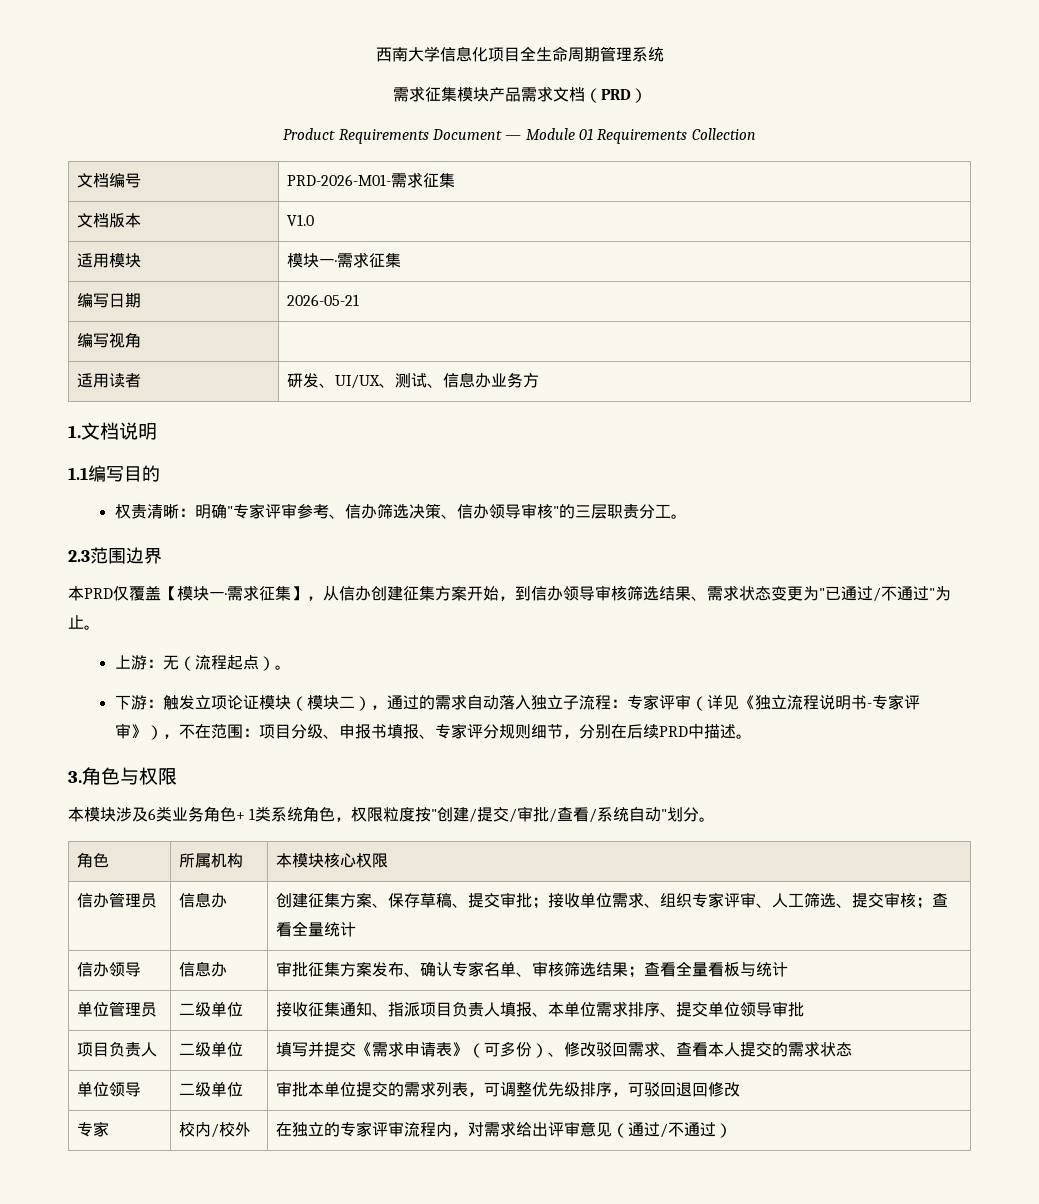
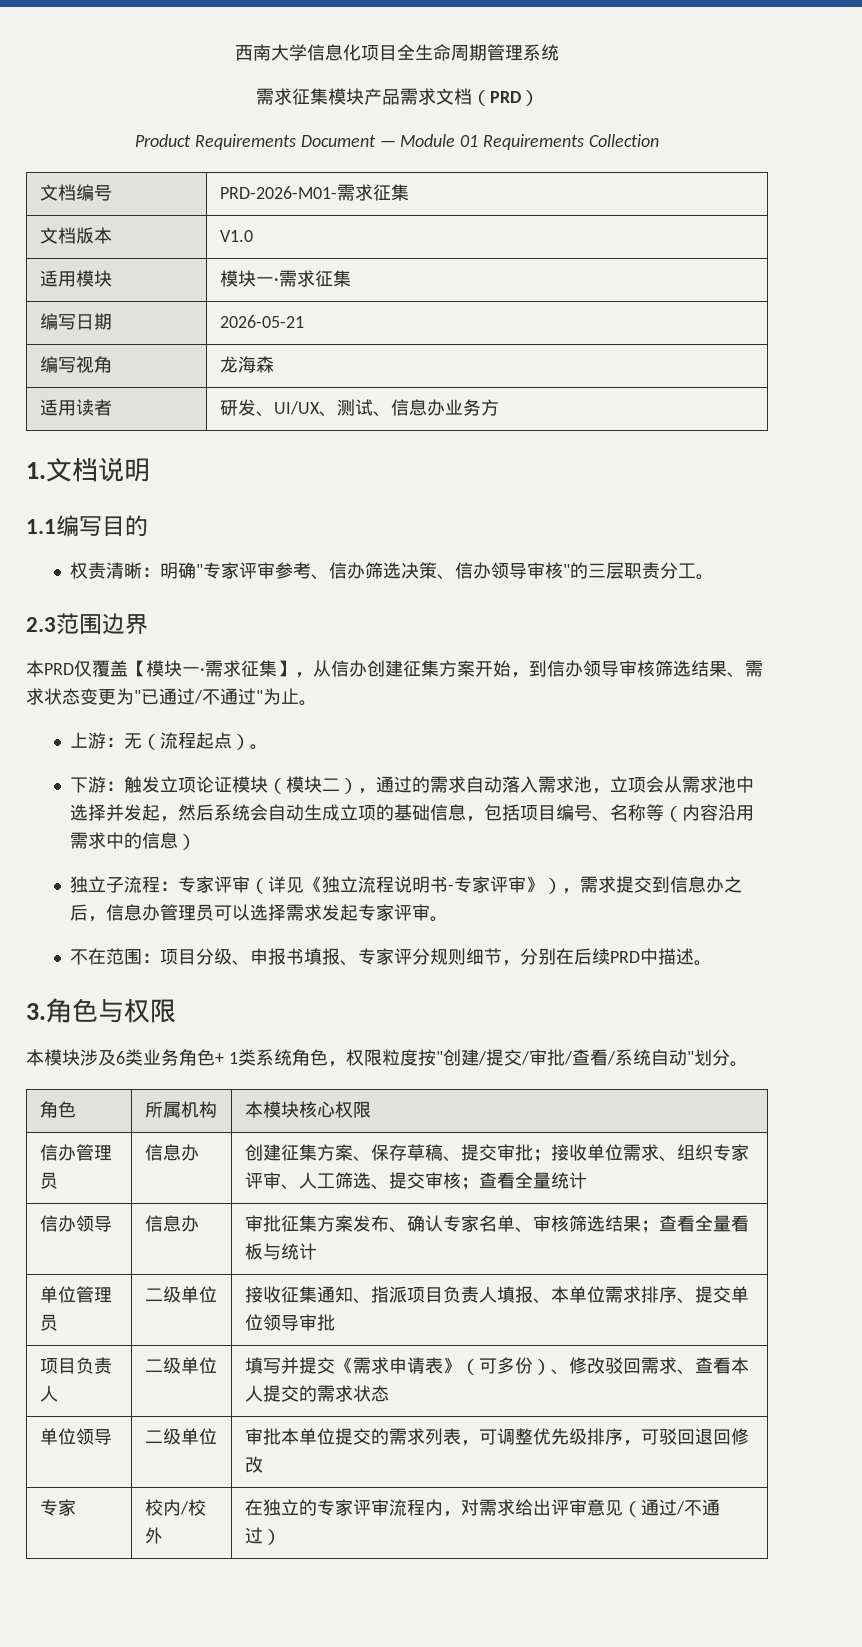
(141, 340) none -> [219,356,274,373] 龙海森
(531, 702) none -> [538,776,755,794] [70,804,755,822] [70,832,197,850] 需求池，立项会从需求池中选择并发起，然后系统会自动生成立项的基础信息，包括项目编号、名称等（内容沿用需求中的信息） //
(179, 736) none -> [580,876,743,893] [70,904,449,922] 需求提交到信息办之后，信息办管理员可以选择需求发起专家评审。 //

